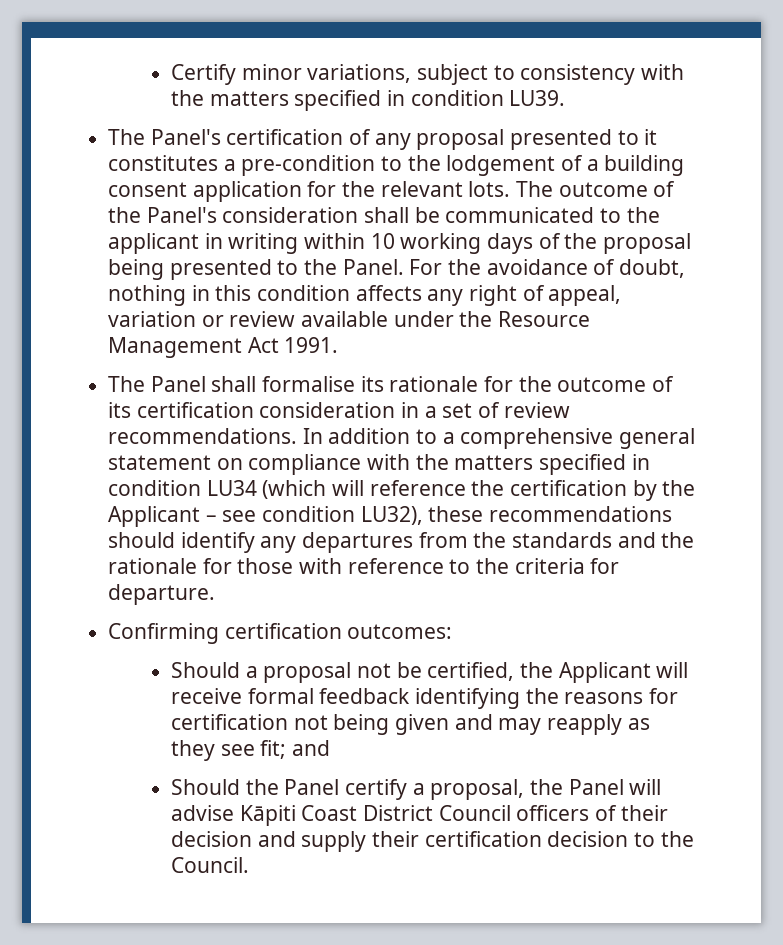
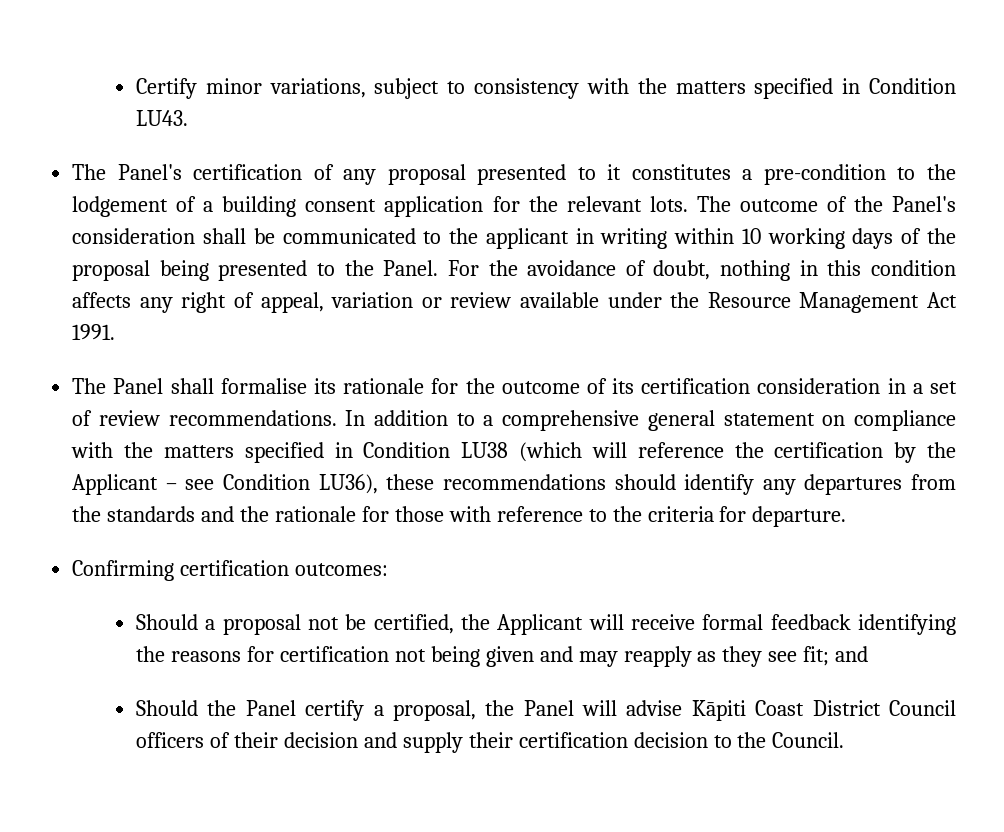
[410,90,566,106] condition LU39. -> [869,78,957,94] [136,110,189,126] Condition LU43.
[108,480,257,496] condition LU34 -> [363,442,509,458] Condition LU38
[262,506,423,525] condition LU32), -> [223,474,378,494] Condition LU36),

